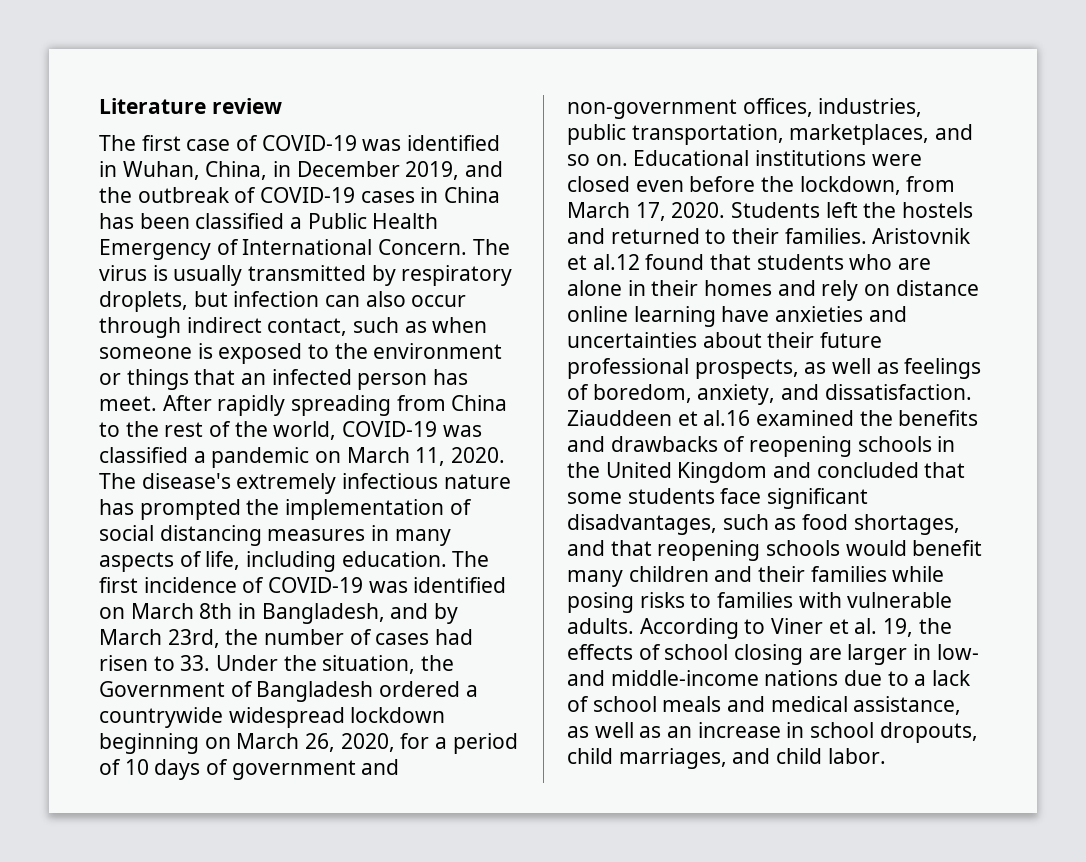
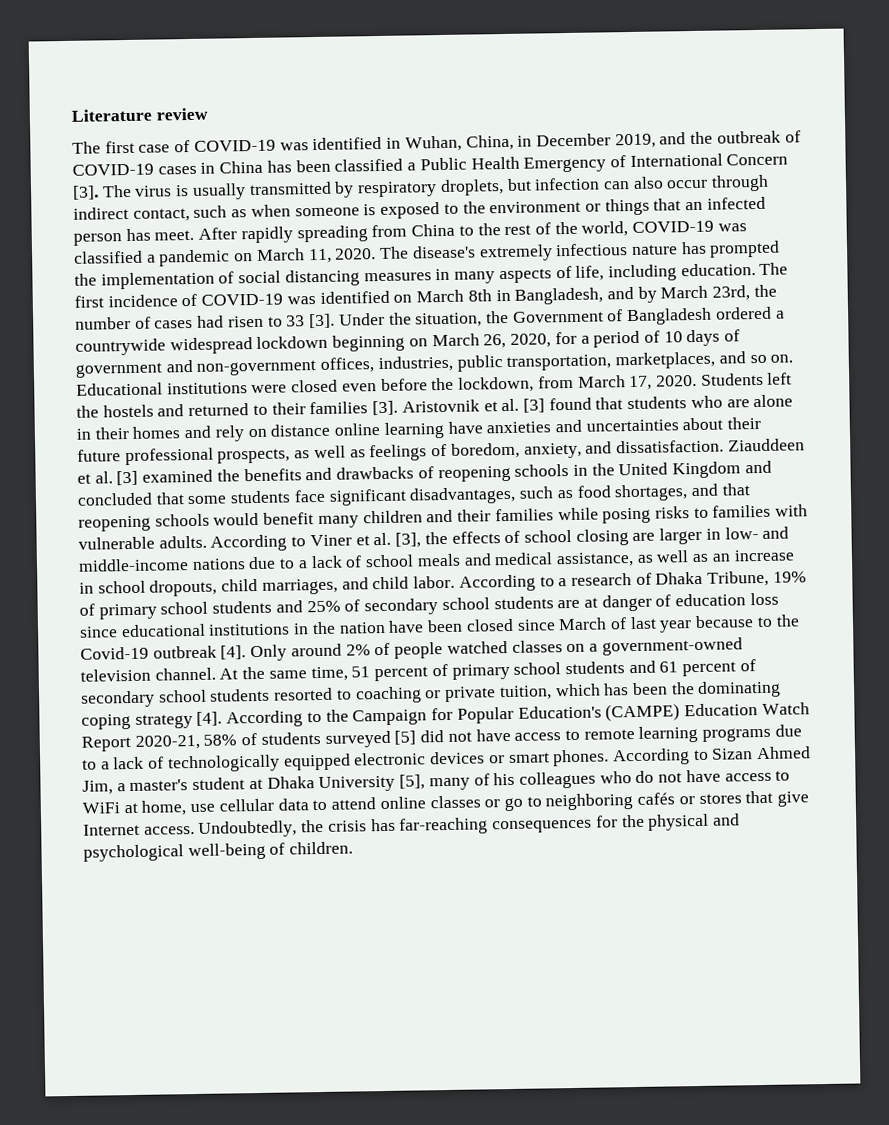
[378,239,468,255] Concern. -> [726,153,789,166] [72,185,99,200] Concern [3].
[180,655,211,671] 33. -> [286,313,336,329] 33 [3].
[784,228,972,244] [567,254,640,270] families. Aristovnik et al.12 -> [309,398,545,416] families [3]. Aristovnik et al. [3]
[703,410,751,426] al.16 -> [94,470,139,486] al. [3]
[883,618,914,637] 19, -> [395,532,422,548] [3],
(886, 756) none -> [458,570,807,592] [79,592,779,620] [79,614,800,638] [80,637,743,662] [80,659,756,682] [81,680,782,708] [81,702,810,730] [81,724,802,752] [82,746,812,773] [82,769,791,795] [82,790,810,816] [83,813,740,838] [83,841,354,862] According to a research of Dhaka Tribune, 19% of primary school students and 25% of secondary school students are at danger of education loss since educational institutions in the nation have been closed since March of last year because to the Covid-19 outbreak [4]. Only around 2% of people watched classes on a government-owned television channel. At the same time, 51 percent of primary school students and 61 percent of secondary school students resorted to coaching or private tuition, which has been the dominating coping strategy [4]. According to the Campaign for Popular Education's (CAMPE) Education Watch Report 2020-21, 58% of students surveyed [5] did not have access to remote learning programs due to a lack of technologically equipped electronic devices or smart phones. According to Sizan Ahmed Jim, a master's student at Dhaka University [5], many of his colleagues who do not have access to WiFi at home, use cellular data to attend online classes or go to neighboring cafés or stores that give Internet access. Undoubtedly, the crisis has far-reaching consequences for the physical and psychological well-being of children.

